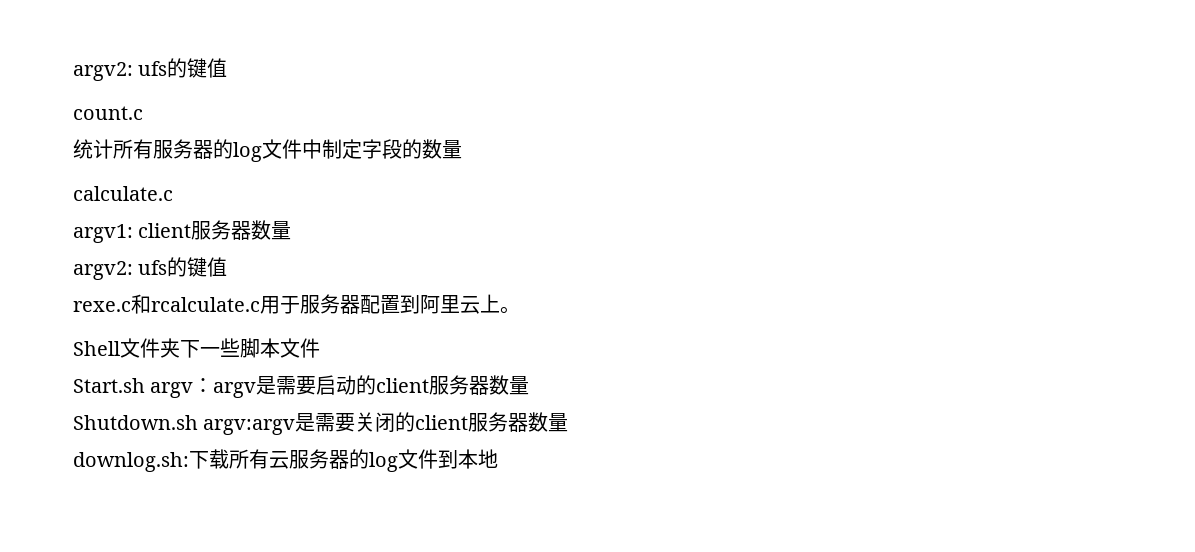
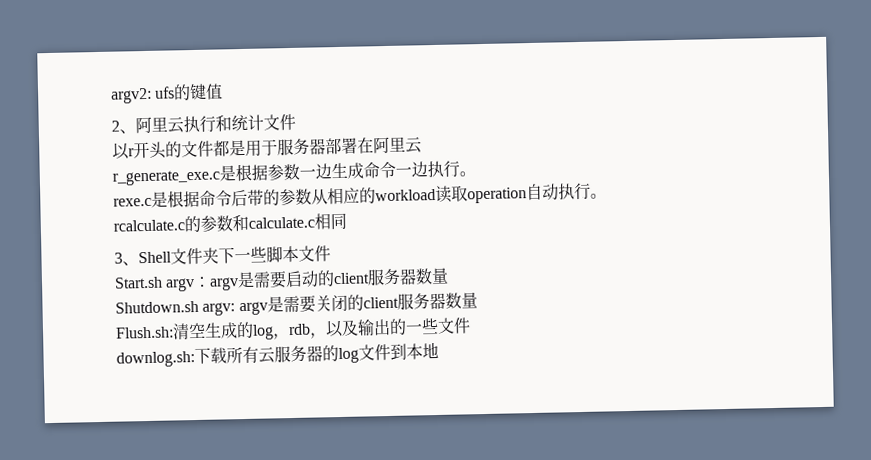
[73,58,228,81] [73,106,143,120] [73,139,462,162] [73,186,173,201] [73,220,292,243] [73,257,228,280] [73,294,260,314] argv2: ufs的键值 // count.c // 统计所有服务器的log文件中制定字段的数量 // calculate.c // argv1: client服务器数量 // argv2: ufs的键值 // rexe.c和rcalculate.c -> [110,83,224,104] [111,113,296,134] [112,139,246,160] argv2: ufs的键值 // 2、阿里云执行和统计文件 // 以r开头的文件都是
[360,294,520,314] 配置到阿里云上。 // -> [325,136,422,155] [112,160,476,186] [113,182,607,208] [113,212,347,233] [114,252,139,266] 部署在阿里云 // r_generate_exe.c是根据参数一边生成命令一边执行。 // rexe.c是根据命令后带的参数从相应的workload读取operation自动执行。 // rcalculate.c的参数和calculate.c相同 // 3、
[203,419,296,435] argv:argv -> [202,301,268,316] argv: argv
(569, 422) none -> [115,317,471,340] // Flush.sh:清空生成的log，rdb，以及输出的一些文件

